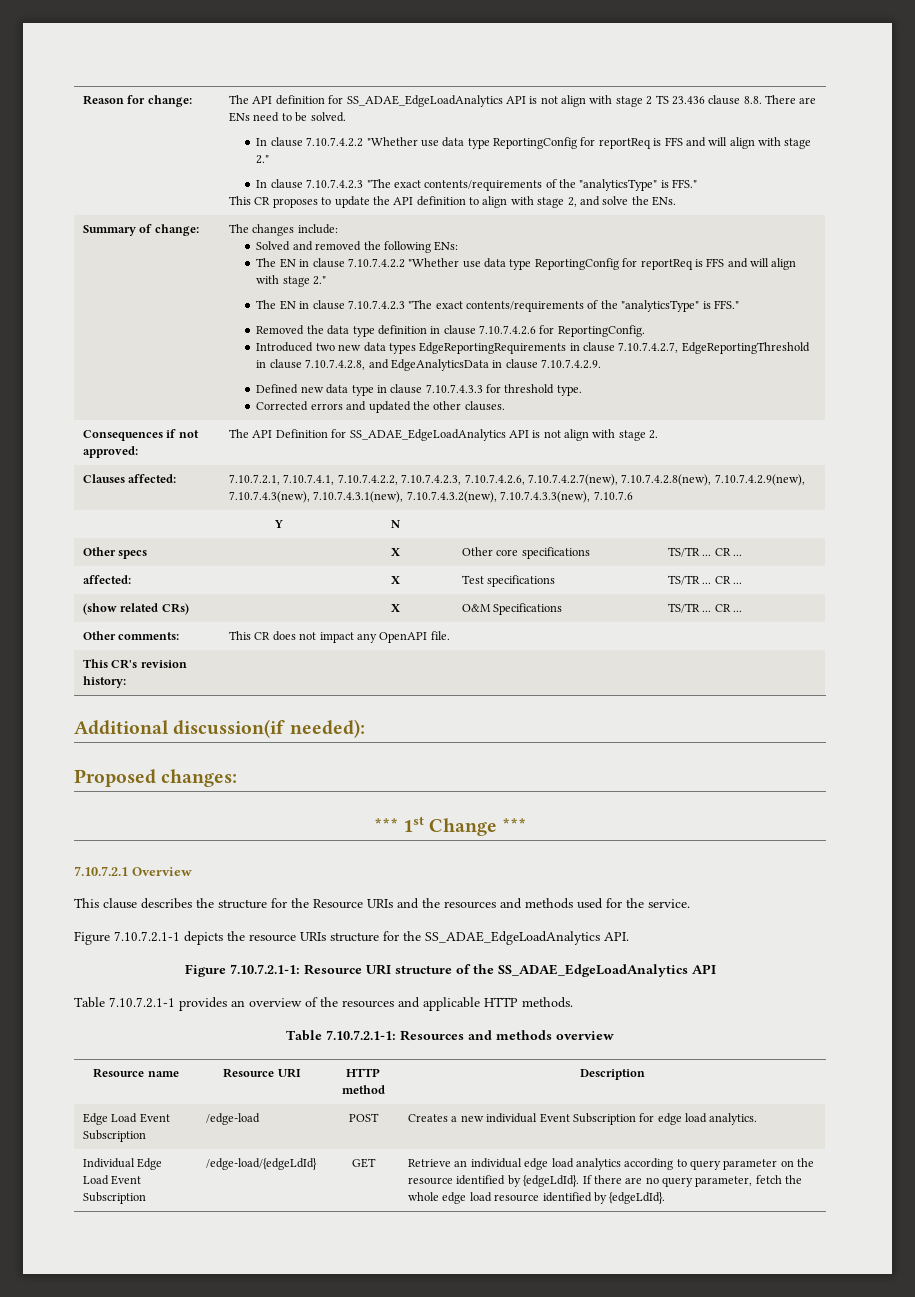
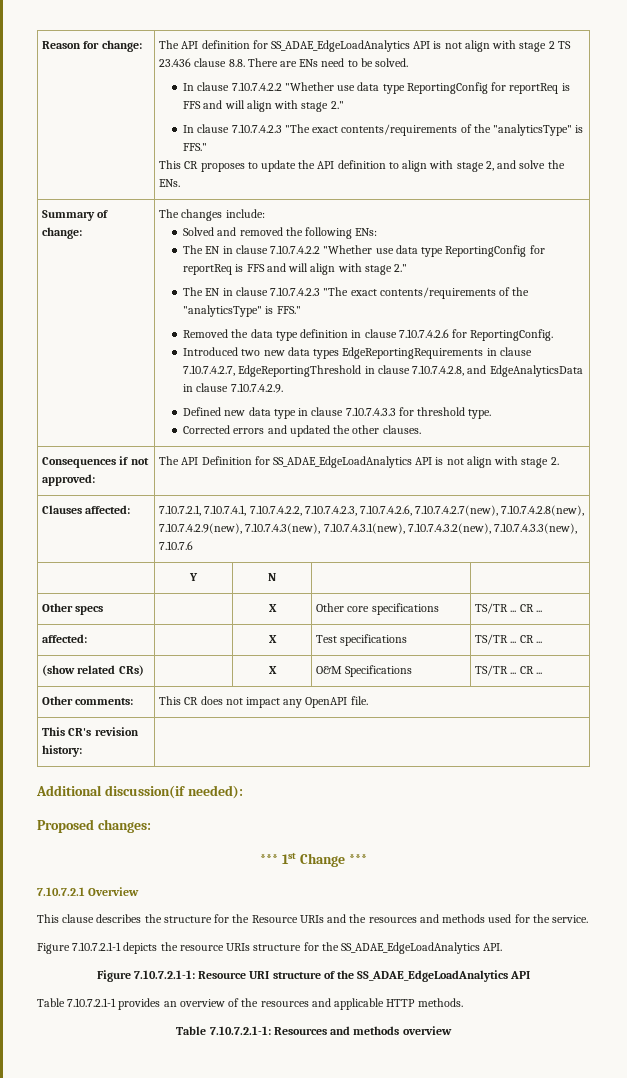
[93,1068,179,1078] [223,1068,301,1078] [346,1068,380,1077] [341,1085,385,1094] [580,1069,645,1080] [83,1113,170,1125] [83,1130,147,1142] [206,1113,261,1125] [348,1113,379,1122] [408,1113,758,1125] [83,1158,163,1170] [83,1175,142,1185] [83,1192,147,1204] [206,1158,318,1170] [351,1158,376,1168] [408,1158,815,1170] [408,1175,803,1187] [408,1192,666,1204] // Resource name | Resource URI | HTTP method | Description // Edge Load Event Subscription | /edge-load | POST | Creates a new individual Event Subscription for edge load analytics. // Individual Edge Load Event Subscription | /edge-load/{edgeLdId} | GET | Retrieve an individual edge load analytics according to query parameter on the resource identified by {edgeLdId}. If there are no query parameter, fetch the whole edge load resource identified by {edgeLdId}. -> (452, 1030) none

